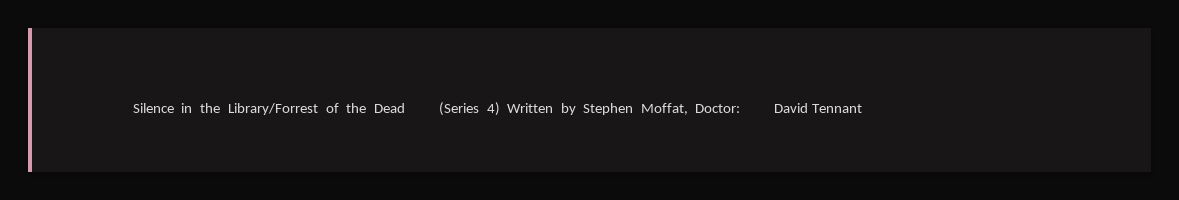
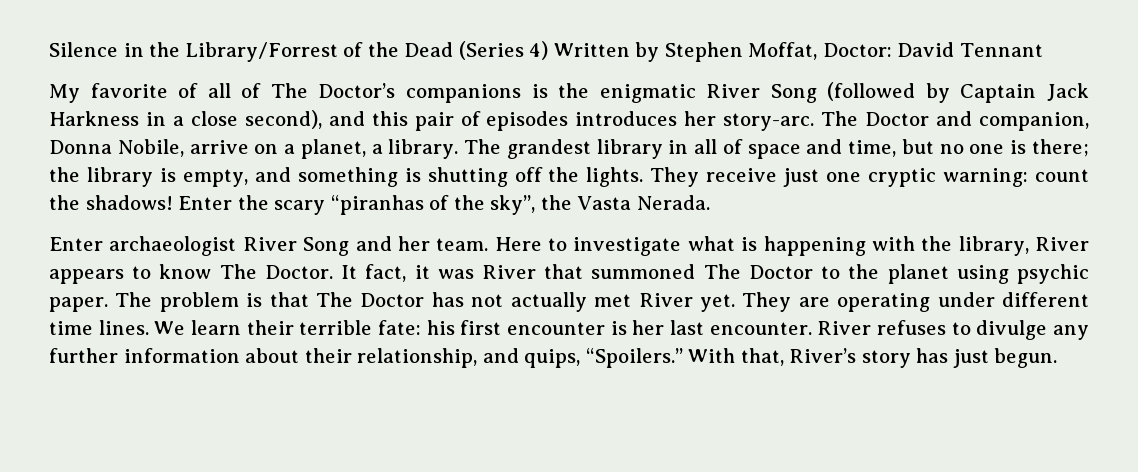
(862, 108) none -> [49,82,1089,103] [49,110,1089,131] [49,139,1090,159] [49,167,1090,187] [49,195,710,215] [49,236,1089,256] [49,264,1090,284] [49,292,1089,312] [49,320,1090,340] [49,348,1058,368] // My favorite of all of The Doctor’s companions is the enigmatic River Song (followed by Captain Jack Harkness in a close second), and this pair of episodes introduces her story-arc. The Doctor and companion, Donna Nobile, arrive on a planet, a library. The grandest library in all of space and time, but no one is there; the library is empty, and something is shutting off the lights. They receive just one cryptic warning: count the shadows! Enter the scary “piranhas of the sky”, the Vasta Nerada. // Enter archaeologist River Song and her team. Here to investigate what is happening with the library, River appears to know The Doctor. It fact, it was River that summoned The Doctor to the planet using psychic paper. The problem is that The Doctor has not actually met River yet. They are operating under different time lines. We learn their terrible fate: his first encounter is her last encounter. River refuses to divulge any further information about their relationship, and quips, “Spoilers.” With that, River’s story has just begun.

